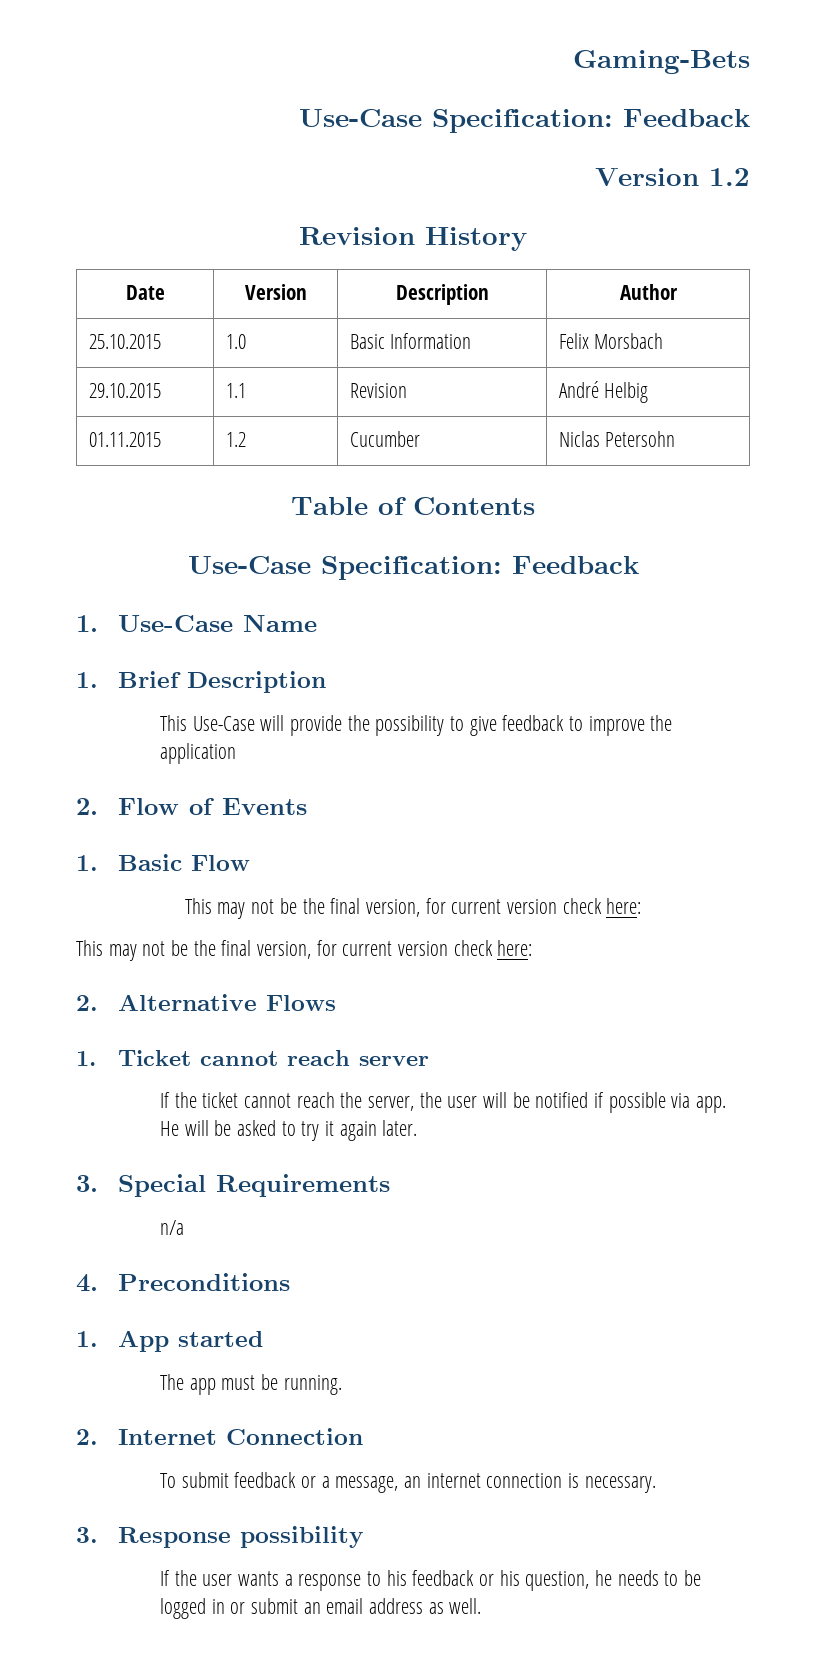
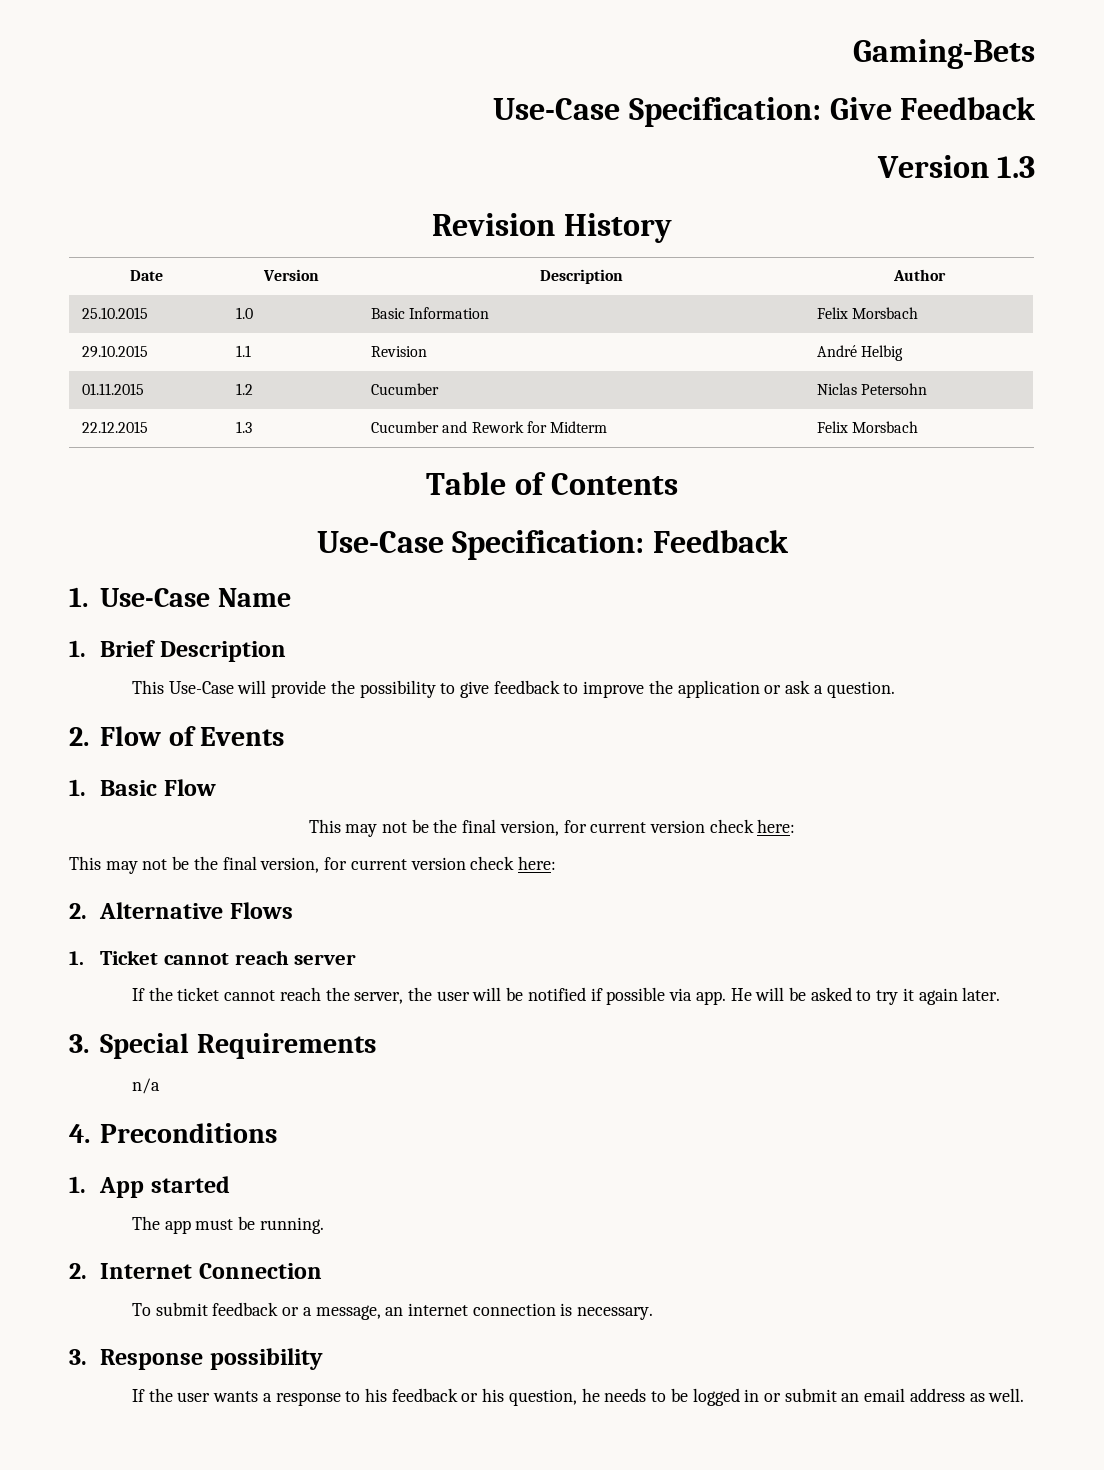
(613, 121) none -> [829,97,892,120] Give
[709,168,750,186] 1.2 -> [997,156,1035,178] 1.3
(676, 439) none -> [81,421,148,433] [235,421,252,433] [370,421,608,433] [816,421,919,433] // 22.12.2015 | 1.3 | Cucumber and Rework for Midterm | Felix Morsbach
(236, 753) none -> [764,680,895,698] or ask a question.

